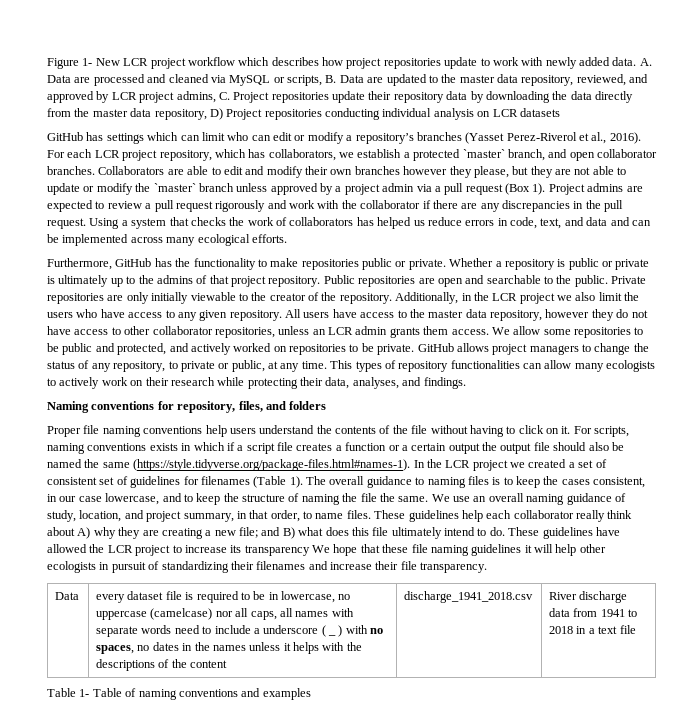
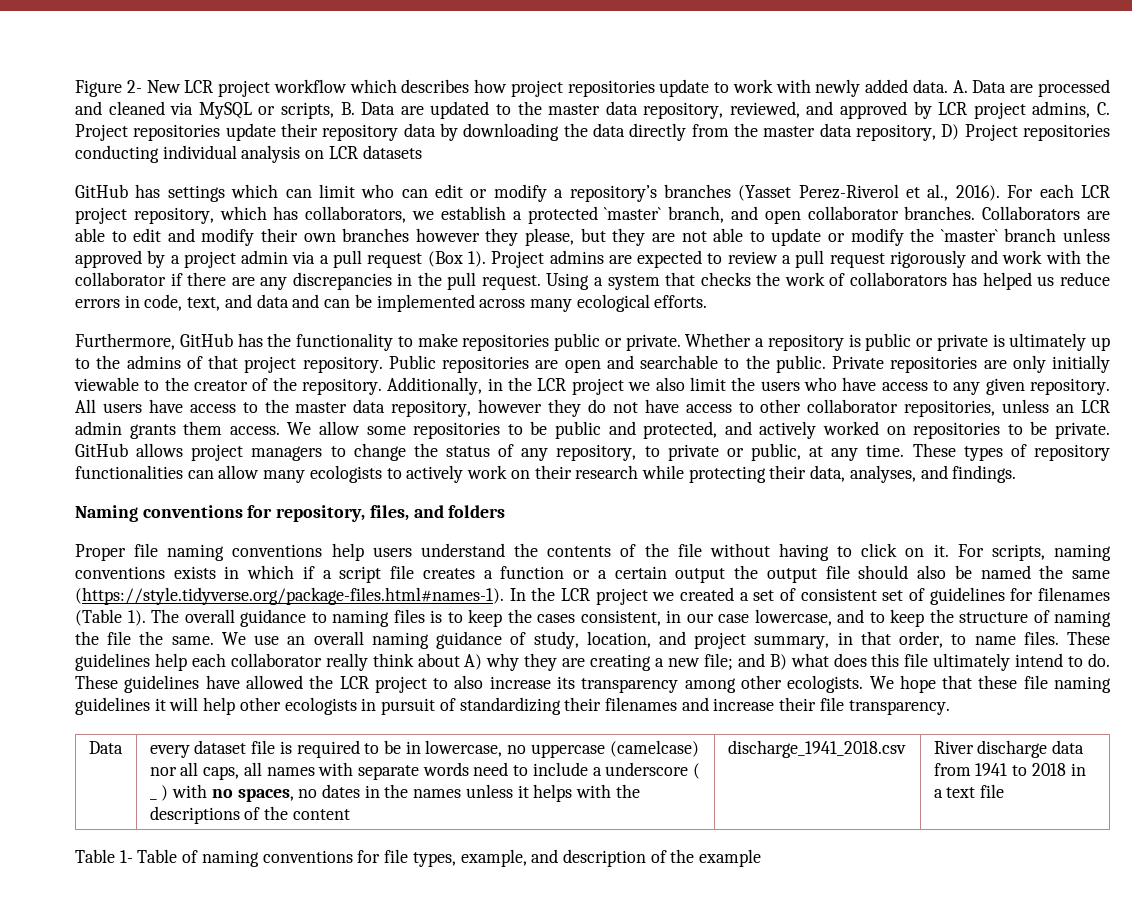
[82,58,93,66] 1- -> [126,80,142,93] 2-
[330,360,353,369] This -> [912,443,956,457] These
(182, 549) none -> [454,675,484,689] also
(310, 550) none -> [684,675,864,693] among other ecologists.
[241,688,311,700] and examples -> [357,849,762,867] for file types, example, and description of the example

